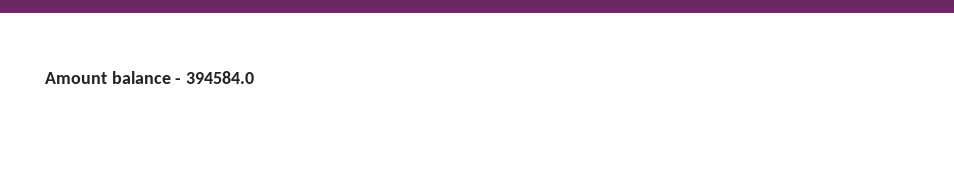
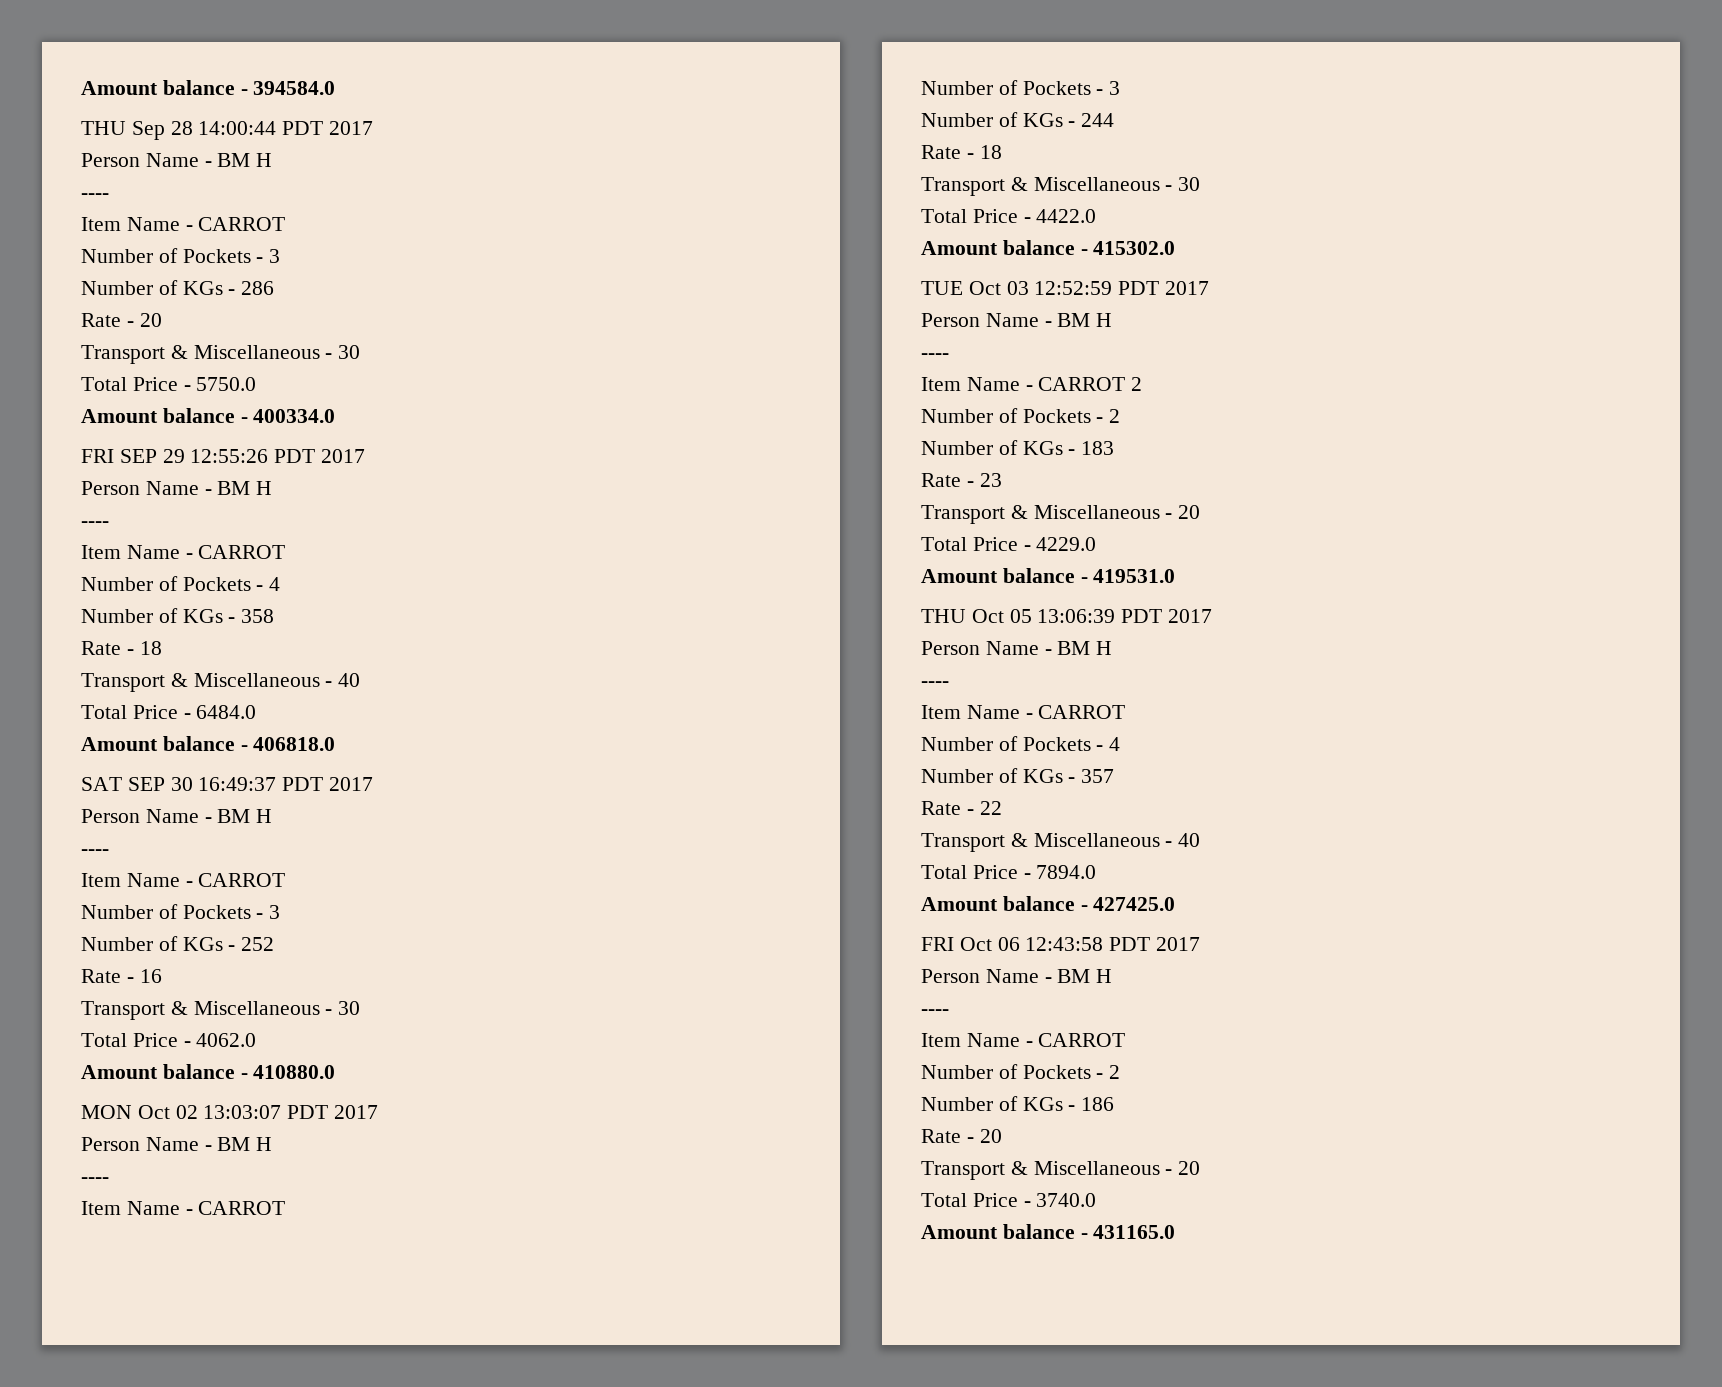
(255, 77) none -> [81,121,374,140] [81,153,273,167] [81,193,109,199] [81,217,286,231] [81,248,281,263] [81,280,275,295] [81,313,162,327] [81,345,361,364] [81,377,257,391] [81,408,336,423] [81,449,366,463] [81,481,273,495] [81,521,109,527] [81,545,286,559] [81,576,281,591] [81,608,275,623] [81,641,162,655] [81,673,361,692] [81,705,257,719] [81,736,336,751] [81,777,374,791] [81,809,273,823] [81,849,109,855] [81,873,286,887] [81,904,281,919] [81,936,275,951] [81,969,162,983] [81,1001,361,1020] [81,1033,257,1047] [81,1064,336,1079] [81,1105,379,1119] [81,1137,273,1151] [81,1177,109,1183] [81,1201,286,1215] [921,80,1121,95] [921,112,1115,127] [921,145,1002,159] [921,177,1201,196] [921,209,1097,223] [921,240,1176,255] [921,281,1210,295] [921,313,1113,327] [921,353,949,359] [921,377,1143,391] [921,408,1121,423] [921,440,1115,455] [921,473,1002,487] [921,505,1201,524] [921,537,1097,551] [921,568,1176,583] [921,609,1213,623] [921,641,1113,655] [921,681,949,687] [921,705,1126,719] [921,736,1121,751] [921,768,1115,783] [921,801,1002,815] [921,833,1201,852] [921,865,1097,879] [921,896,1176,911] [921,937,1201,951] [921,969,1113,983] [921,1009,949,1015] [921,1033,1126,1047] [921,1064,1121,1079] [921,1096,1115,1111] [921,1129,1002,1143] [921,1161,1201,1180] [921,1193,1097,1207] [921,1224,1176,1239] // THU Sep 28 14:00:44 PDT 2017 // Person Name - BM H // ---- // Item Name - CARROT // Number of Pockets - 3 // Number of KGs - 286 // Rate - 20 // Transport & Miscellaneous - 30 // Total Price - 5750.0 // Amount balance - 400334.0 // FRI SEP 29 12:55:26 PDT 2017 // Person Name - BM H // ---- // Item Name - CARROT // Number of Pockets - 4 // Number of KGs - 358 // Rate - 18 // Transport & Miscellaneous - 40 // Total Price - 6484.0 // Amount balance - 406818.0 // SAT SEP 30 16:49:37 PDT 2017 // Person Name - BM H // ---- // Item Name - CARROT // Number of Pockets - 3 // Number of KGs - 252 // Rate - 16 // Transport & Miscellaneous - 30 // Total Price - 4062.0 // Amount balance - 410880.0 // MON Oct 02 13:03:07 PDT 2017 // Person Name - BM H // ---- // Item Name - CARROT // Number of Pockets - 3 // Number of KGs - 244 // Rate - 18 // Transport & Miscellaneous - 30 // Total Price - 4422.0 // Amount balance - 415302.0 // TUE Oct 03 12:52:59 PDT 2017 // Person Name - BM H // ---- // Item Name - CARROT 2 // Number of Pockets - 2 // Number of KGs - 183 // Rate - 23 // Transport & Miscellaneous - 20 // Total Price - 4229.0 // Amount balance - 419531.0 // THU Oct 05 13:06:39 PDT 2017 // Person Name - BM H // ---- // Item Name - CARROT // Number of Pockets - 4 // Number of KGs - 357 // Rate - 22 // Transport & Miscellaneous - 40 // Total Price - 7894.0 // Amount balance - 427425.0 // FRI Oct 06 12:43:58 PDT 2017 // Person Name - BM H // ---- // Item Name - CARROT // Number of Pockets - 2 // Number of KGs - 186 // Rate - 20 // Transport & Miscellaneous - 20 // Total Price - 3740.0 // Amount balance - 431165.0

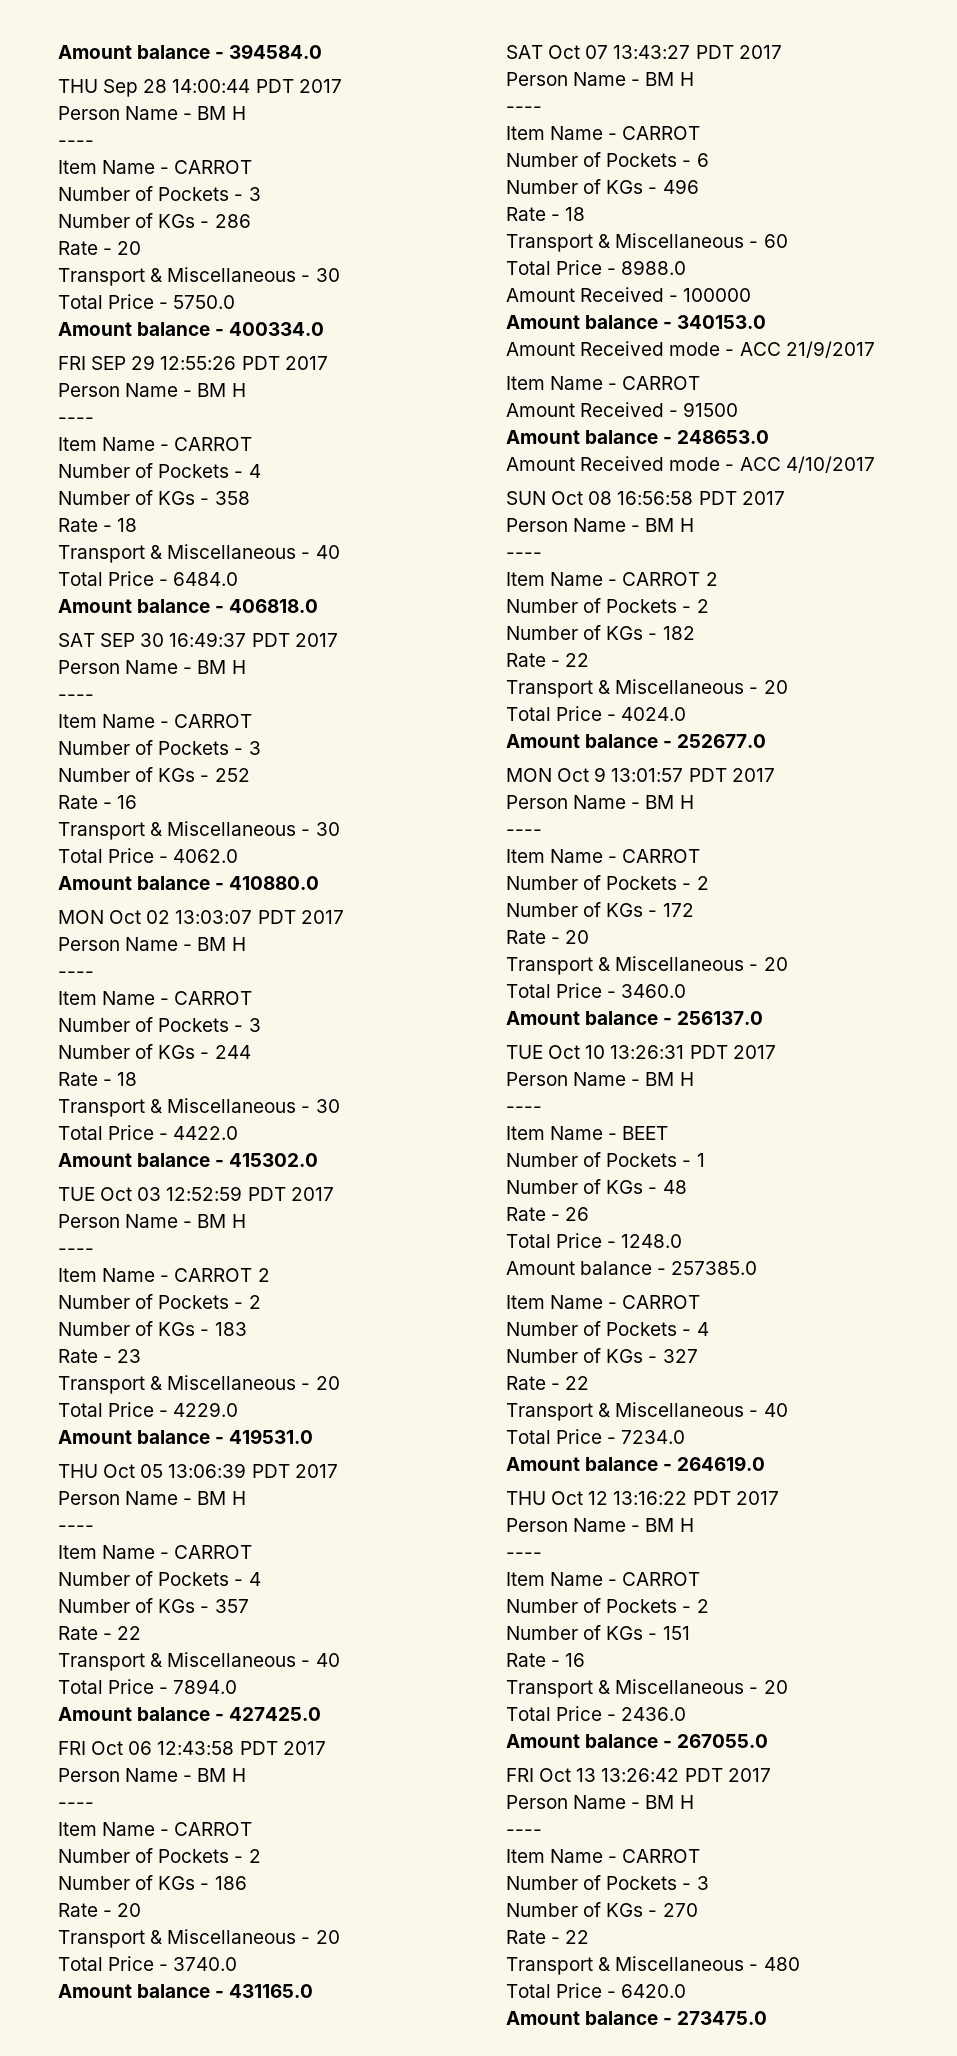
(1176, 1232) none -> [506,45,782,59] [506,72,694,86] [506,106,542,113] [506,126,701,140] [506,152,709,167] [506,179,699,194] [506,207,586,221] [506,233,788,252] [506,260,687,275] [506,287,752,302] [506,315,767,329] [506,341,875,358] [506,376,701,390] [506,402,739,417] [506,430,770,444] [506,456,875,473] [506,491,785,505] [506,518,694,532] [506,552,542,559] [506,572,718,586] [506,598,709,613] [506,625,695,640] [506,653,590,667] [506,679,788,698] [506,706,687,721] [506,734,767,748] [506,767,775,782] [506,795,694,809] [506,829,542,836] [506,849,701,863] [506,875,709,890] [506,902,694,917] [506,930,590,944] [506,956,788,975] [506,983,687,998] [506,1011,764,1025] [506,1045,776,1059] [506,1072,694,1086] [506,1106,542,1113] [506,1126,669,1140] [506,1152,705,1167] [506,1179,687,1194] [506,1207,590,1221] [506,1233,683,1248] [506,1261,758,1275] [506,1295,701,1309] [506,1321,709,1336] [506,1348,698,1363] [506,1376,590,1390] [506,1402,788,1421] [506,1429,686,1444] [506,1456,766,1471] [506,1491,779,1505] [506,1518,694,1532] [506,1552,542,1559] [506,1572,701,1586] [506,1598,709,1613] [506,1625,690,1640] [506,1653,586,1667] [506,1679,788,1698] [506,1706,687,1721] [506,1734,769,1748] [506,1768,771,1782] [506,1795,694,1809] [506,1829,542,1836] [506,1849,701,1863] [506,1875,709,1890] [506,1902,698,1917] [506,1930,590,1944] [506,1956,800,1975] [506,1983,687,1998] [506,2011,768,2025] // SAT Oct 07 13:43:27 PDT 2017 // Person Name - BM H // ---- // Item Name - CARROT // Number of Pockets - 6 // Number of KGs - 496 // Rate - 18 // Transport & Miscellaneous - 60 // Total Price - 8988.0 // Amount Received - 100000 // Amount balance - 340153.0 // Amount Received mode - ACC 21/9/2017 // Item Name - CARROT // Amount Received - 91500 // Amount balance - 248653.0 // Amount Received mode - ACC 4/10/2017 // SUN Oct 08 16:56:58 PDT 2017 // Person Name - BM H // ---- // Item Name - CARROT 2 // Number of Pockets - 2 // Number of KGs - 182 // Rate - 22 // Transport & Miscellaneous - 20 // Total Price - 4024.0 // Amount balance - 252677.0 // MON Oct 9 13:01:57 PDT 2017 // Person Name - BM H // ---- // Item Name - CARROT // Number of Pockets - 2 // Number of KGs - 172 // Rate - 20 // Transport & Miscellaneous - 20 // Total Price - 3460.0 // Amount balance - 256137.0 // TUE Oct 10 13:26:31 PDT 2017 // Person Name - BM H // ---- // Item Name - BEET // Number of Pockets - 1 // Number of KGs - 48 // Rate - 26 // Total Price - 1248.0 // Amount balance - 257385.0 // Item Name - CARROT // Number of Pockets - 4 // Number of KGs - 327 // Rate - 22 // Transport & Miscellaneous - 40 // Total Price - 7234.0 // Amount balance - 264619.0 // THU Oct 12 13:16:22 PDT 2017 // Person Name - BM H // ---- // Item Name - CARROT // Number of Pockets - 2 // Number of KGs - 151 // Rate - 16 // Transport & Miscellaneous - 20 // Total Price - 2436.0 // Amount balance - 267055.0 // FRI Oct 13 13:26:42 PDT 2017 // Person Name - BM H // ---- // Item Name - CARROT // Number of Pockets - 3 // Number of KGs - 270 // Rate - 22 // Transport & Miscellaneous - 480 // Total Price - 6420.0 // Amount balance - 273475.0

